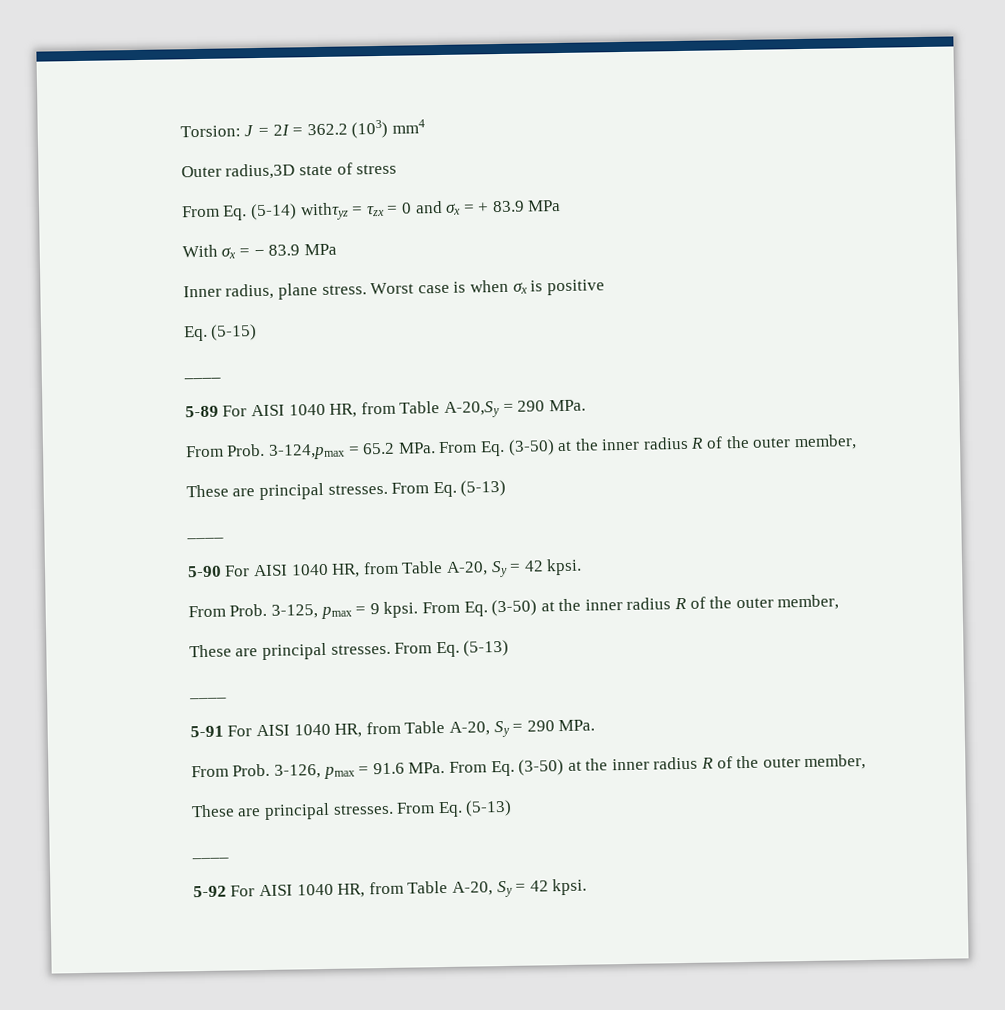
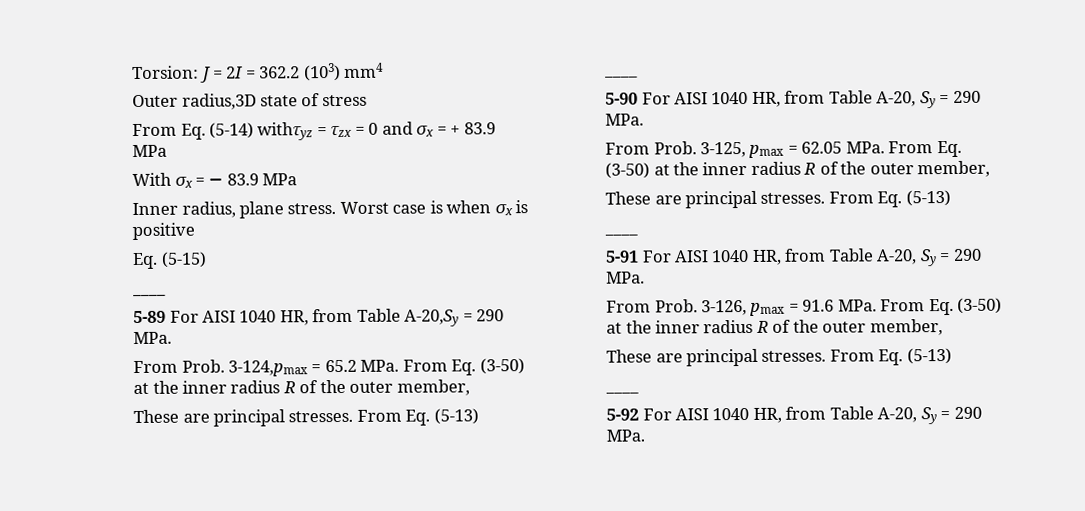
[523,558,583,576] 42 kpsi. -> [952,90,981,103] [605,113,645,126] 290 MPa.
[369,601,419,618] 9 kpsi. -> [801,141,885,154] 62.05 MPa.
[529,878,588,896] 42 kpsi. -> [953,406,982,419] [606,429,646,442] 290 MPa.

